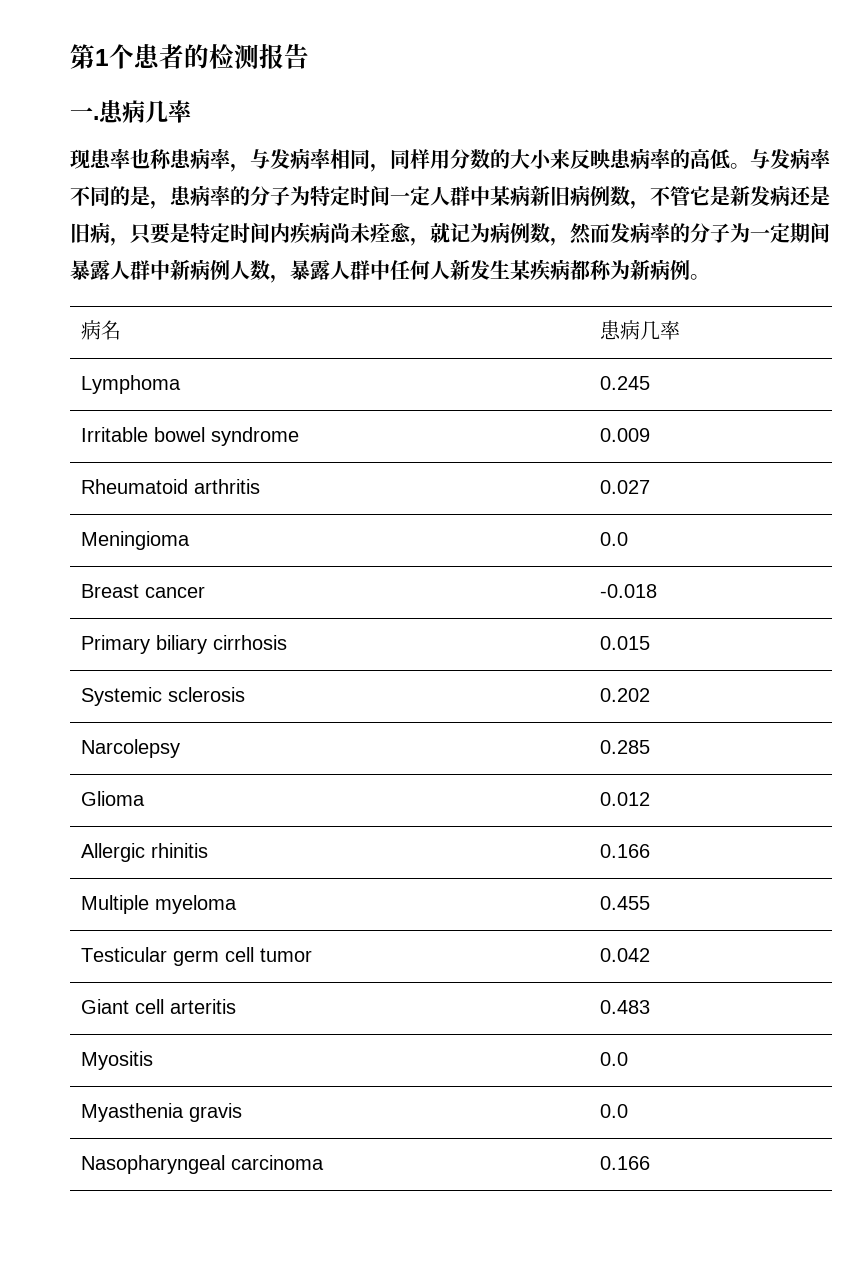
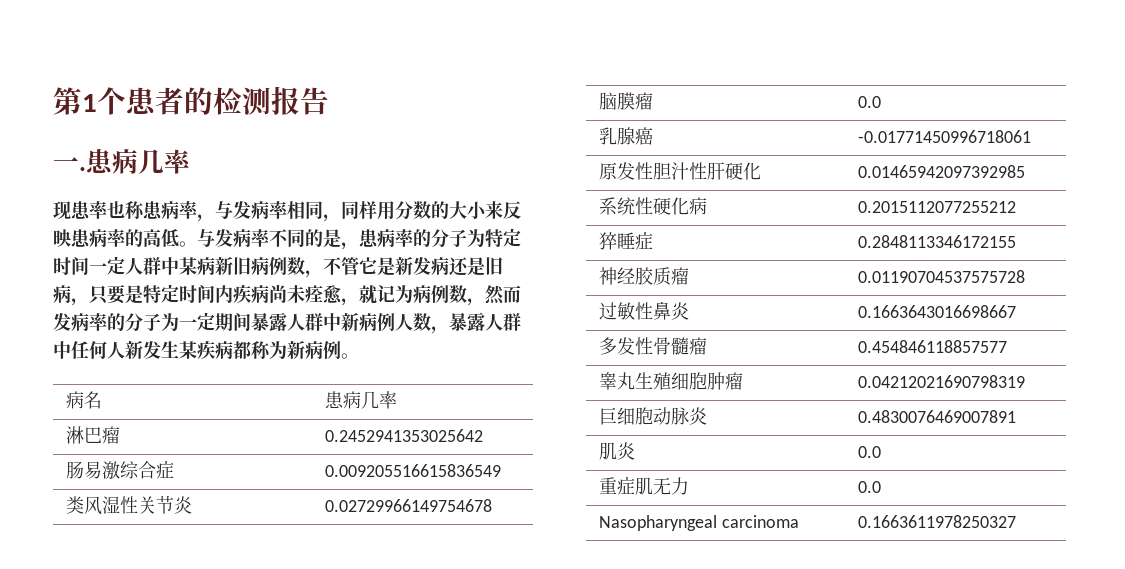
[80,375,181,394] [599,376,650,390] [80,427,299,446] [599,428,650,442] [80,479,260,494] [599,480,650,494] [80,531,190,550] [599,532,628,546] [80,584,205,598] [599,584,657,598] [80,635,287,654] [599,636,650,650] [80,687,245,706] [599,688,650,702] [80,739,180,758] [599,740,650,754] [80,791,145,806] [599,792,650,806] [80,843,208,862] [599,844,650,858] [80,895,237,914] [599,896,650,910] [80,947,312,966] [599,948,650,962] [80,999,236,1014] [599,1000,650,1014] [80,1051,153,1070] [599,1052,628,1066] [80,1103,242,1122] Lymphoma | 0.245 // Irritable bowel syndrome | 0.009 // Rheumatoid arthritis | 0.027 // Meningioma | 0.0 // Breast cancer | -0.018 // Primary biliary cirrhosis | 0.015 // Systemic sclerosis | 0.202 // Narcolepsy | 0.285 // Glioma | 0.012 // Allergic rhinitis | 0.166 // Multiple myeloma | 0.455 // Testicular germ cell tumor | 0.042 // Giant cell arteritis | 0.483 // Myositis | 0.0 // Myasthenia gravis -> [66,426,121,444] [325,429,484,442] [66,461,175,480] [325,464,502,477] [66,496,194,515] [325,499,493,512] [599,92,654,110] [858,96,882,108] [599,127,654,145] [858,130,1032,143] [599,162,762,180] [858,165,1026,178] [599,197,708,215] [858,201,1017,213] [599,232,654,250] [858,235,1017,248] [599,267,690,286] [858,270,1026,283] [599,302,691,320] [858,305,1017,318] [599,337,708,355] [858,340,1008,353] [599,372,744,390] [858,375,1026,388] [599,407,709,425] [858,410,1017,423] [599,442,637,460] [858,446,882,458] [599,477,690,495] 淋巴瘤 | 0.2452941353025642 // 肠易激综合症 | 0.009205516615836549 // 类风湿性关节炎 | 0.02729966149754678 // 脑膜瘤 | 0.0 // 乳腺癌 | -0.01771450996718061 // 原发性胆汁性肝硬化 | 0.01465942097392985 // 系统性硬化病 | 0.2015112077255212 // 猝睡症 | 0.2848113346172155 // 神经胶质瘤 | 0.01190704537575728 // 过敏性鼻炎 | 0.1663643016698667 // 多发性骨髓瘤 | 0.454846118857577 // 睾丸生殖细胞肿瘤 | 0.04212021690798319 // 巨细胞动脉炎 | 0.4830076469007891 // 肌炎 | 0.0 // 重症肌无力
[599,1156,650,1170] 0.166 -> [858,515,1017,528] 0.1663611978250327

